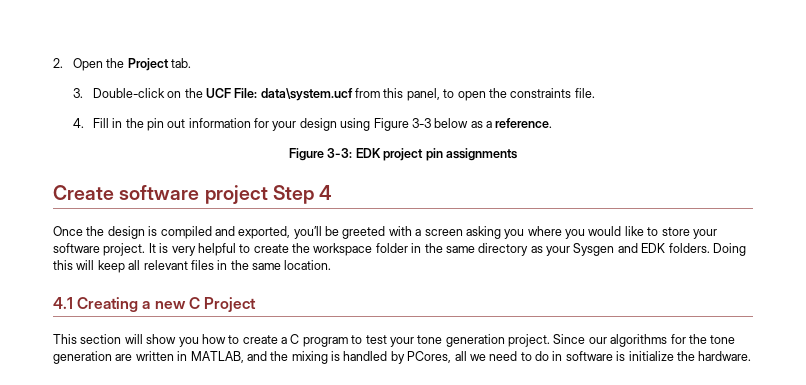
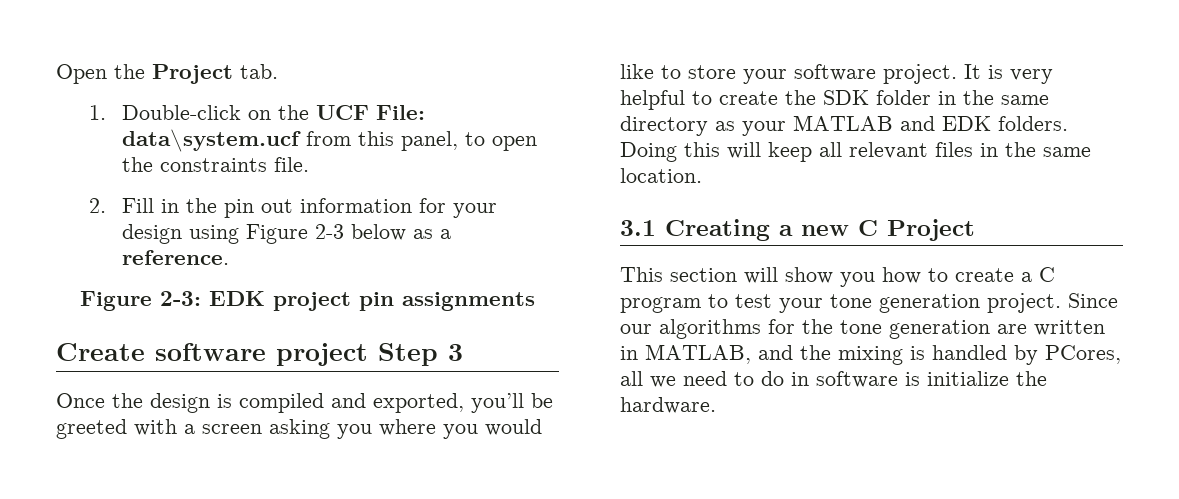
[53,58,63,68] 2. -> (56, 74) none
[72,88,83,98] 3. -> [88,105,106,120] 1.
[72,118,84,128] 4. -> [88,198,106,213] 2.
[411,118,431,128] 3-3 -> [314,224,344,239] 2-3
[327,148,353,158] 3-3: -> [160,291,201,306] 2-3:
[319,185,333,200] 4 -> [448,344,463,361] 3
[313,243,373,256] workspace -> [823,90,869,105] SDK
[573,243,615,256] Sysgen -> [793,115,893,131] MATLAB
[53,297,73,309] 4.1 -> [620,220,656,236] 3.1

